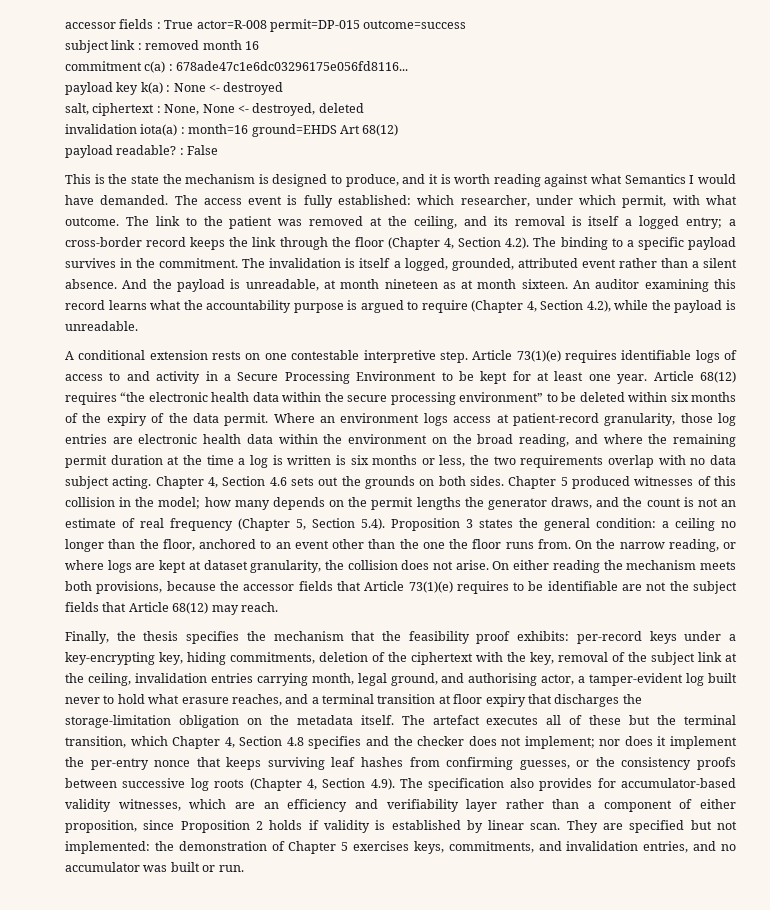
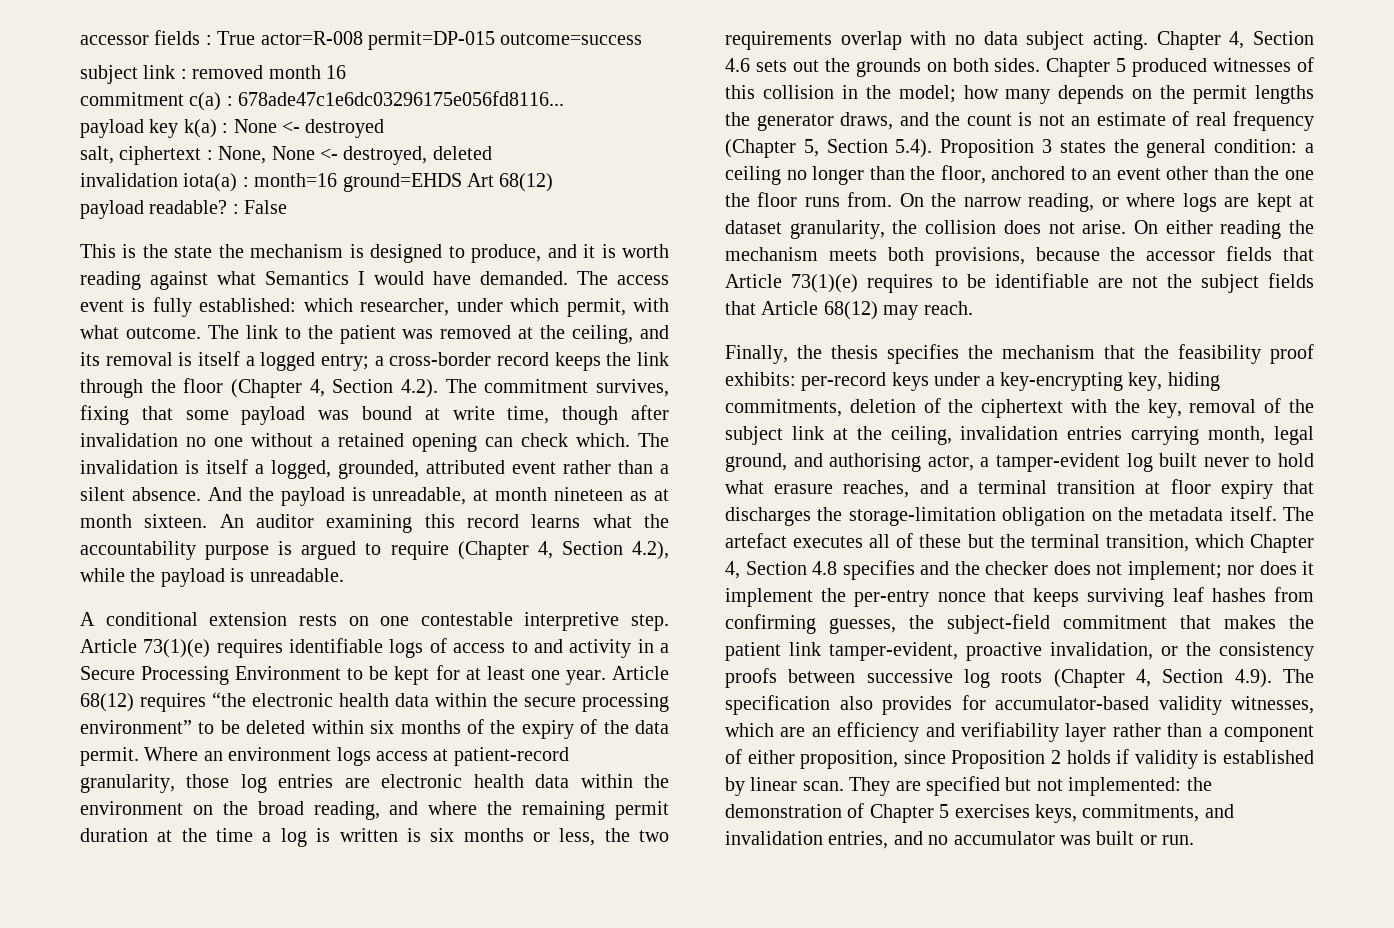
[560,237,737,250] [65,258,239,268] binding to a specific payload survives in the commitment. -> [484,379,669,397] [80,405,669,425] [80,433,630,452] commitment survives, fixing that some payload was bound at write time, though after invalidation no one without a retained opening can check which.
(570, 765) none -> [909,614,1314,634] [725,642,1153,661] the subject-field commitment that makes the patient link tamper-evident, proactive invalidation,

